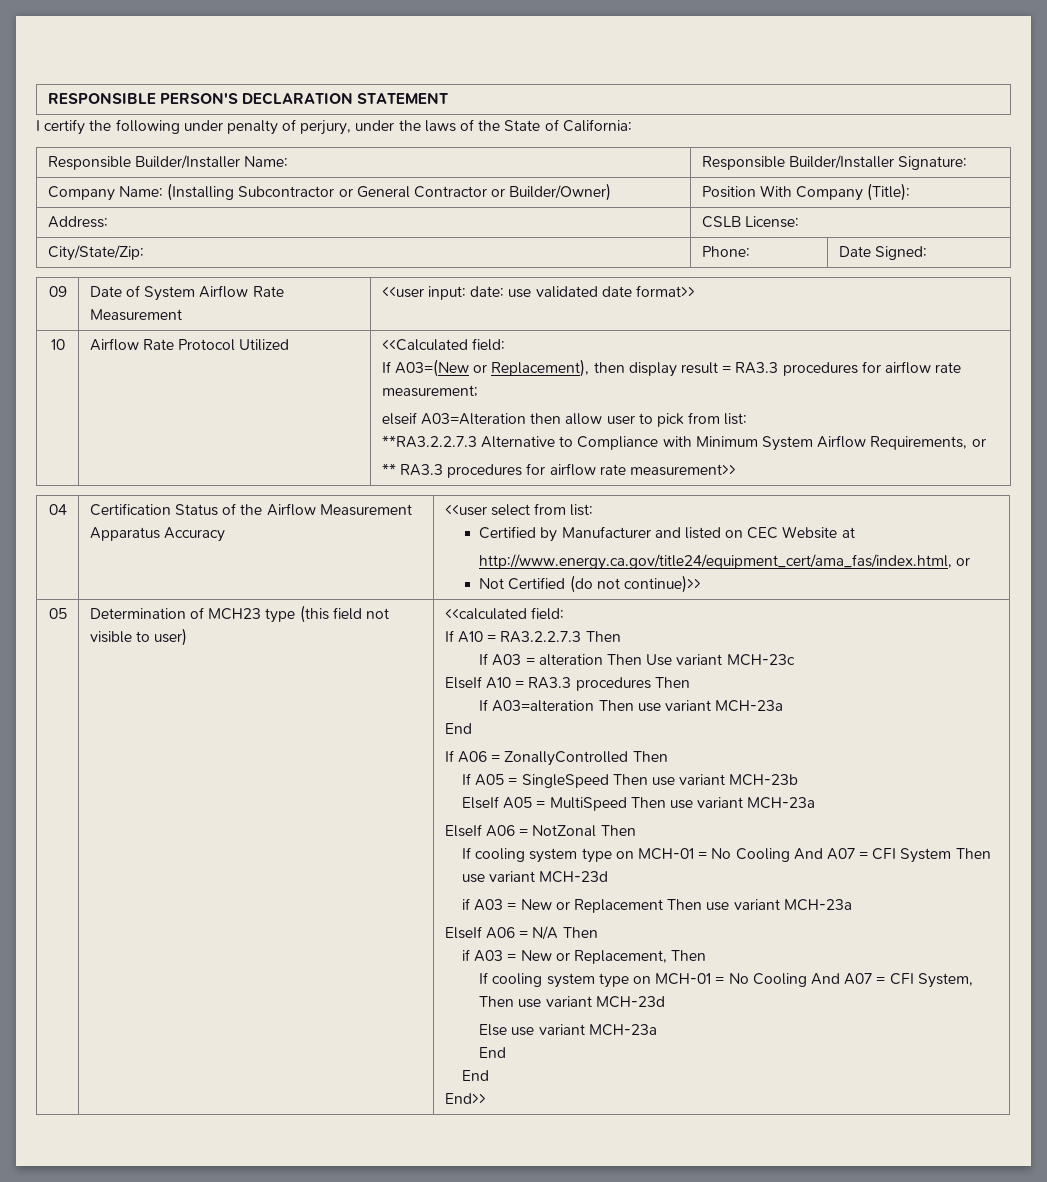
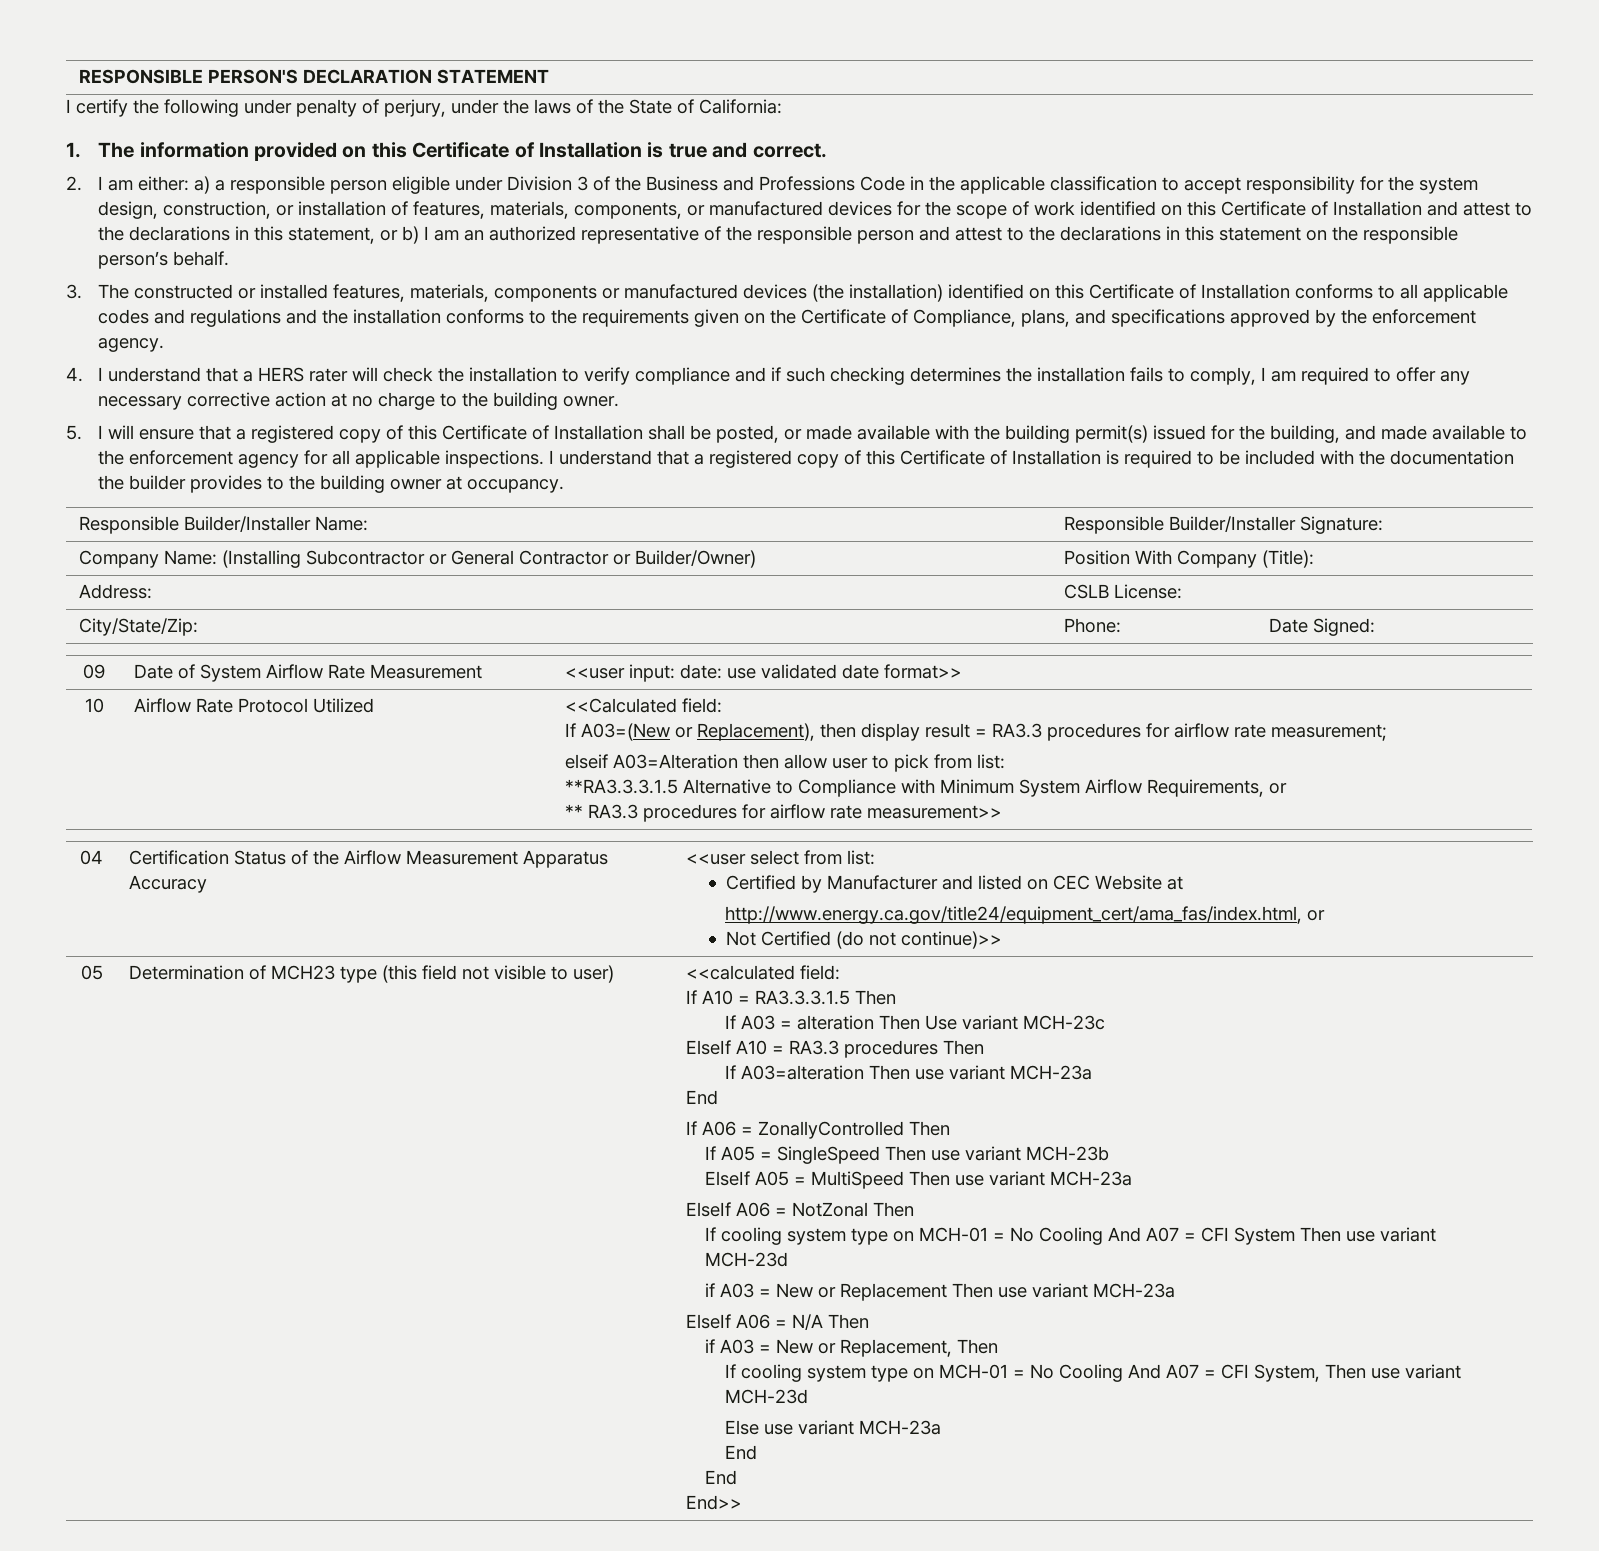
(632, 125) none -> [66,142,827,161] [66,176,1479,194] [98,201,1533,219] [98,226,1459,244] [98,251,230,269] [66,284,1509,302] [98,309,1477,327] [98,338,165,352] [66,367,1471,385] [98,392,620,410] [66,425,1528,443] [98,450,1515,468] [98,475,565,493] // 1. The information provided on this Certificate of Installation is true and correct. // 2. I am either: a) a responsible person eligible under Division 3 of the Business and Professions Code in the applicable classification to accept responsibility for the system design, construction, or installation of features, materials, components, or manufactured devices for the scope of work identified on this Certificate of Installation and attest to the declarations in this statement, or b) I am an authorized representative of the responsible person and attest to the declarations in this statement on the responsible person’s behalf. // 3. The constructed or installed features, materials, components or manufactured devices (the installation) identified on this Certificate of Installation conforms to all applicable codes and regulations and the installation conforms to the requirements given on the Certificate of Compliance, plans, and specifications approved by the enforcement agency. // 4. I understand that a HERS rater will check the installation to verify compliance and if such checking determines the installation fails to comply, I am required to offer any necessary corrective action at no charge to the building owner. // 5. I will ensure that a registered copy of this Certificate of Installation shall be posted, or made available with the building permit(s) issued for the building, and made available to the enforcement agency for all applicable inspections. I understand that a registered copy of this Certificate of Installation is required to be included with the documentation the builder provides to the building owner at occupancy.
[381,435,477,448] **RA3.2.2.7.3 -> [565,779,679,794] **RA3.3.3.1.5
[500,631,582,643] RA3.2.2.7.3 -> [755,990,851,1005] RA3.3.3.1.5

